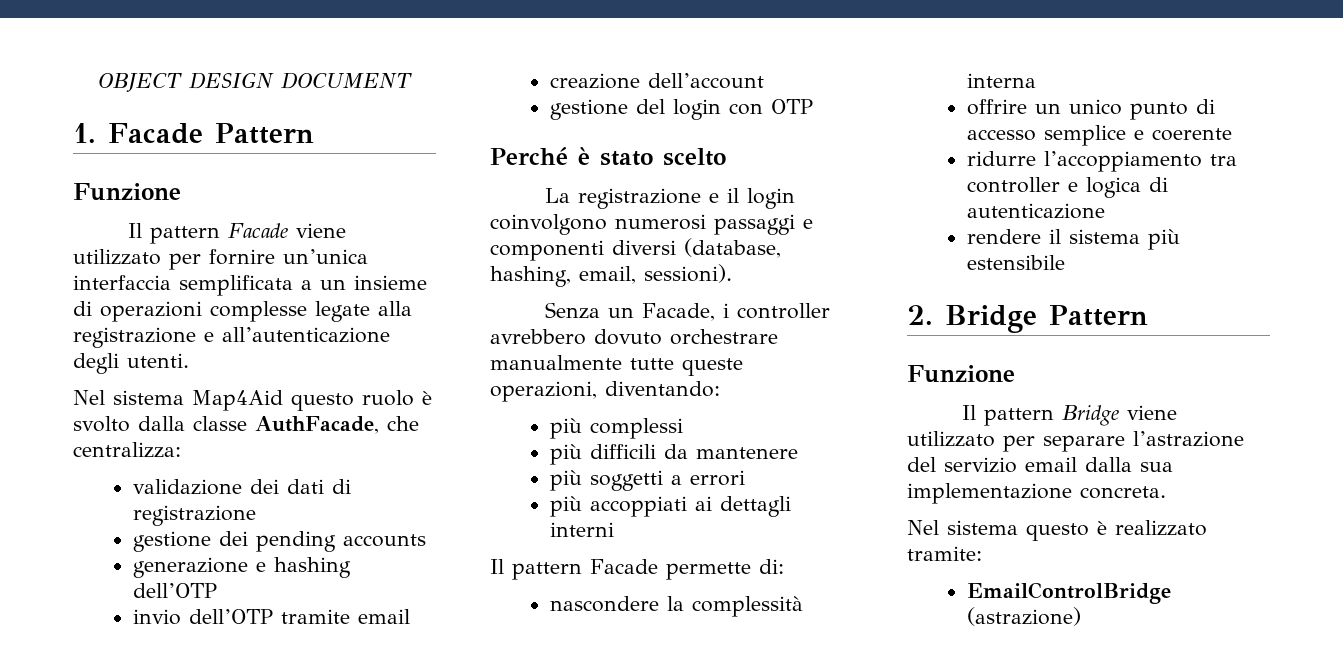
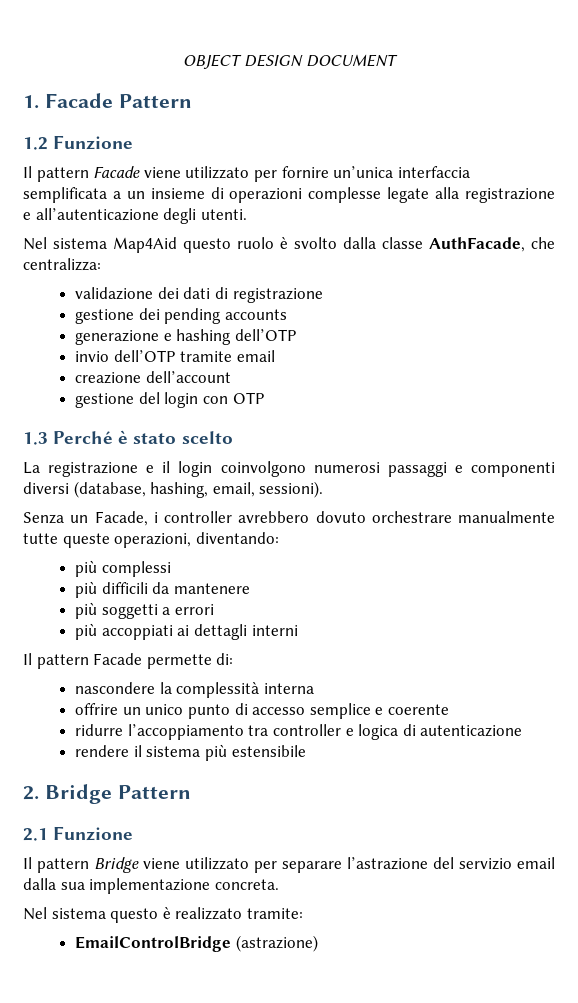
(314, 133) none -> [23,137,48,150] 1.2
(813, 106) none -> [23,432,48,445] 1.3
(1148, 315) none -> [23,828,48,841] 2.1

